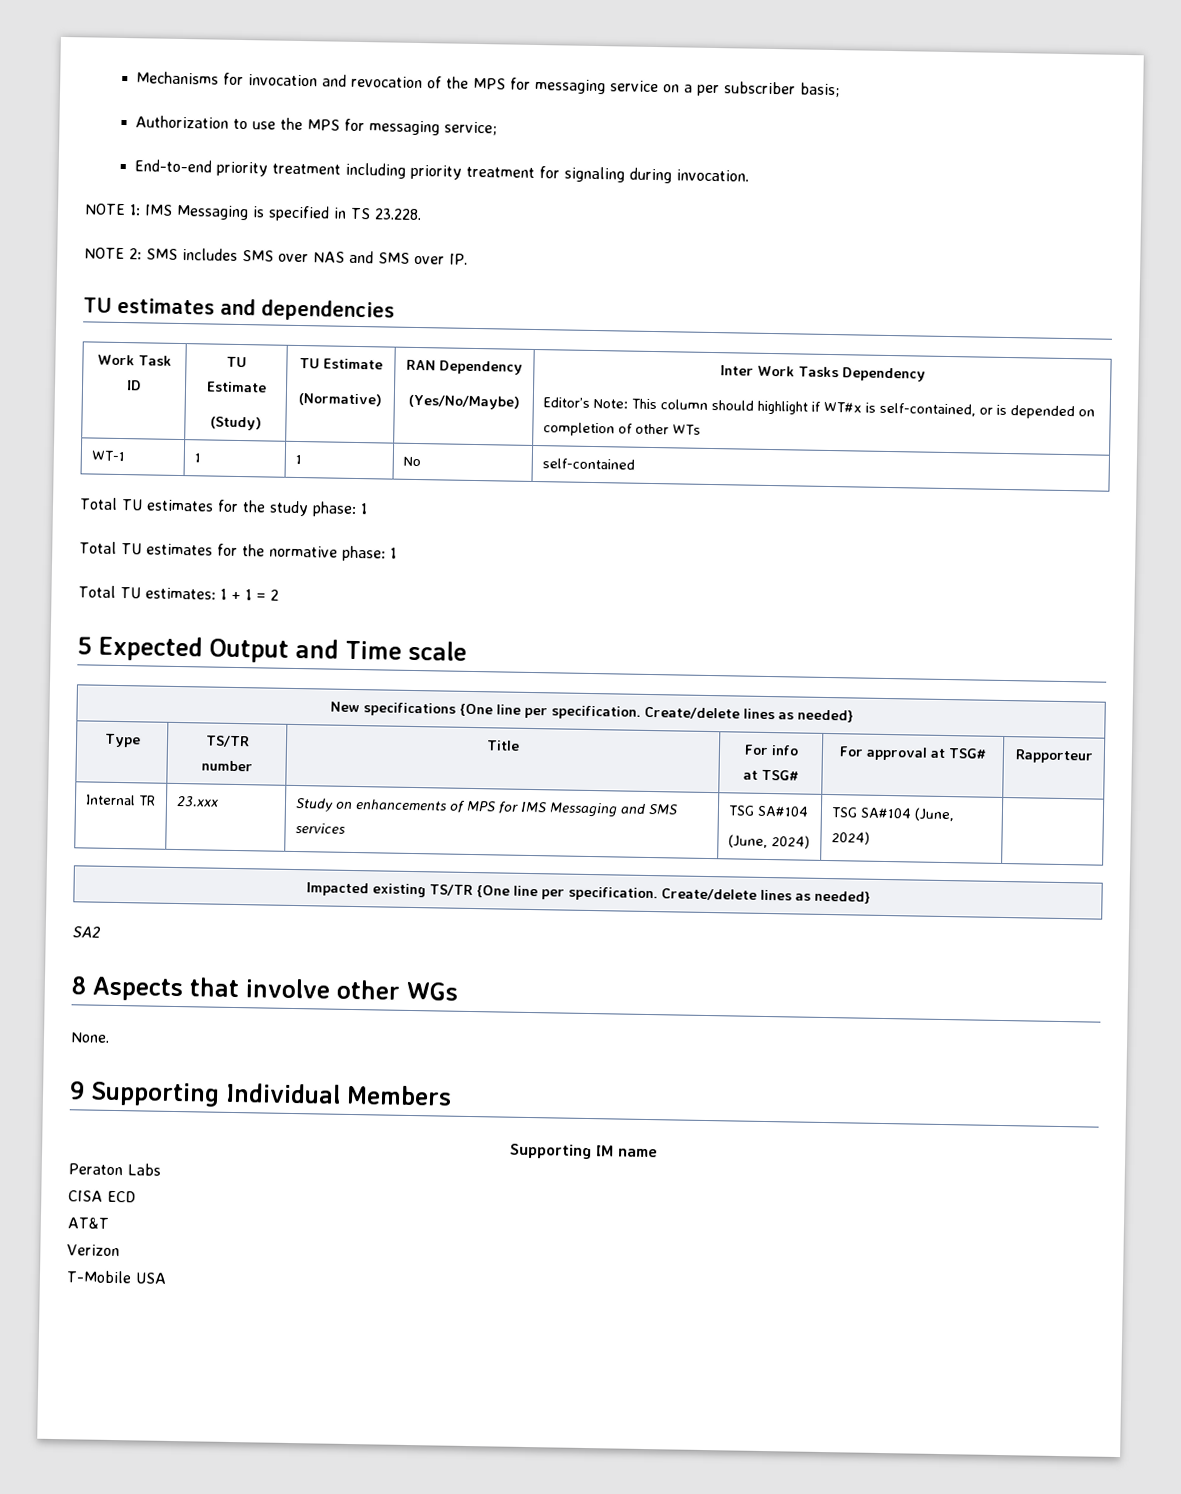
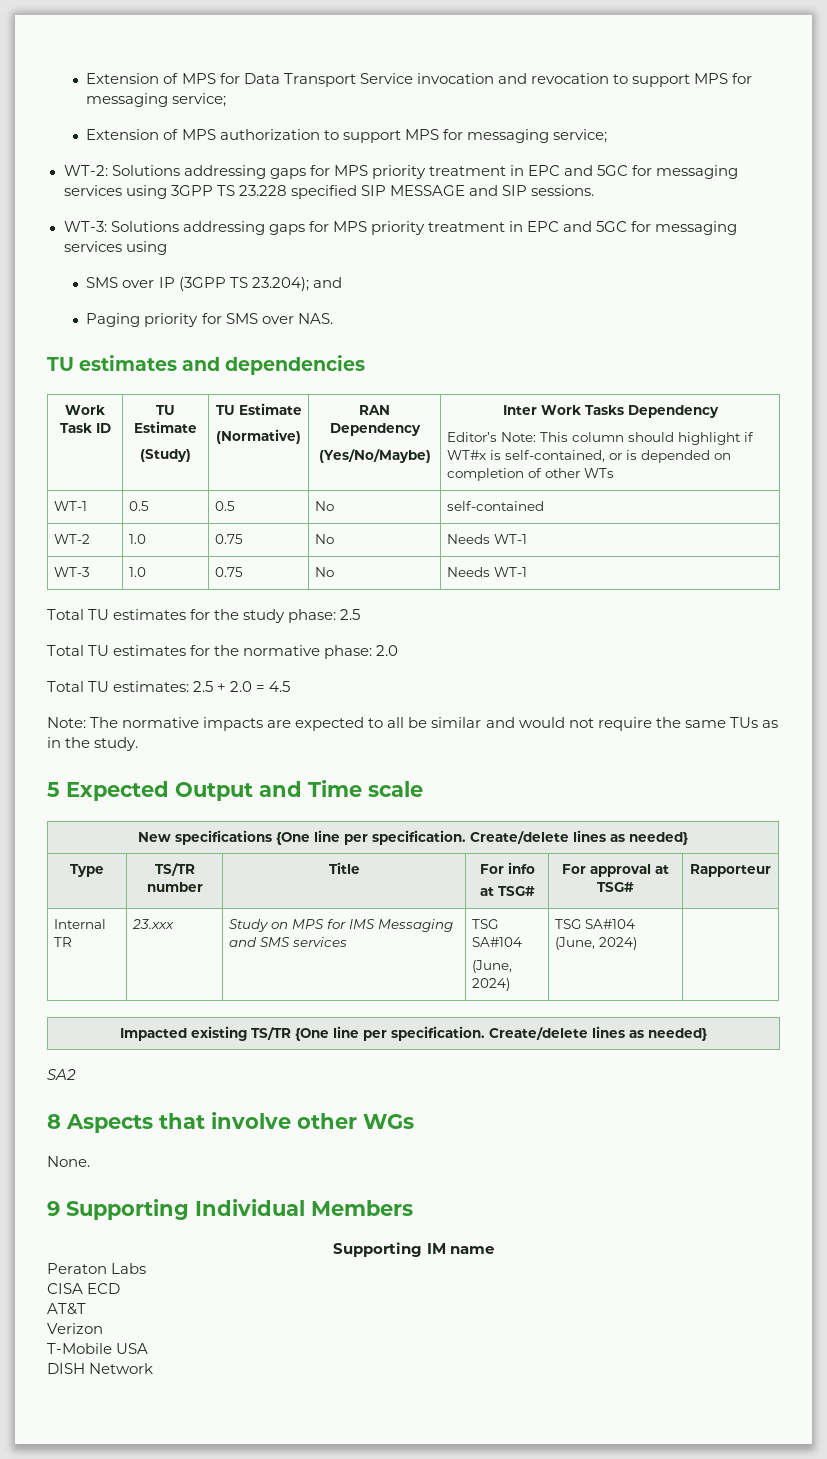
[136,71,841,98] [135,115,498,136] [134,159,750,184] [84,203,422,222] [84,247,468,265] Mechanisms for invocation and revocation of the MPS for messaging service on a per subscriber basis; // Authorization to use the MPS for messaging service; // End-to-end priority treatment including priority treatment for signaling during invocation. // NOTE 1: IMS Messaging is specified in TS 23.228. // NOTE 2: SMS includes SMS over NAS and SMS over IP. -> [86,73,753,87] [86,93,227,107] [86,129,607,143] [63,165,739,179] [63,185,594,199] [63,221,738,235] [63,241,167,255] [86,277,342,291] [86,313,333,327] Extension of MPS for Data Transport Service invocation and revocation to support MPS for messaging service; // Extension of MPS authorization to support MPS for messaging service; // WT-2: Solutions addressing gaps for MPS priority treatment in EPC and 5GC for messaging services using 3GPP TS 23.228 specified SIP MESSAGE and SIP sessions. // WT-3: Solutions addressing gaps for MPS priority treatment in EPC and 5GC for messaging services using // SMS over IP (3GPP TS 23.204); and // Paging priority for SMS over NAS.
[194,453,202,463] [295,454,303,465] 1 | 1 -> [129,501,150,511] [215,501,236,511] 0.5 | 0.5
(636, 464) none -> [54,534,91,544] [129,534,147,544] [215,534,244,544] [315,534,335,544] [447,534,528,544] [54,567,91,577] [129,567,147,577] [215,567,244,577] [315,567,335,577] [447,567,528,577] // WT-2 | 1.0 | 0.75 | No | Needs WT-1 // WT-3 | 1.0 | 0.75 | No | Needs WT-1
[359,503,368,515] 1 -> [340,609,361,620] 2.5
[389,547,397,559] 1 -> [376,645,399,656] 2.0
[219,588,279,601] 1 + 1 = 2 -> [193,681,291,692] [47,717,778,731] [47,737,139,751] 2.5 + 2.0 = 4.5 // Note: The normative impacts are expected to all be similar and would not require the same TUs as in the study.
[355,799,467,813] enhancements of -> (289, 925) none
(167, 1278) none -> [47,1363,154,1374] // DISH Network

